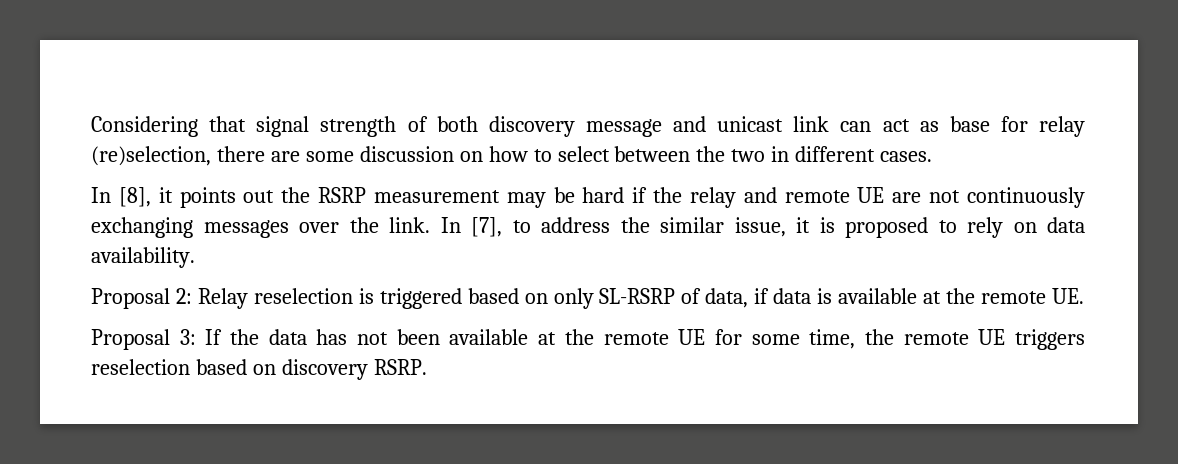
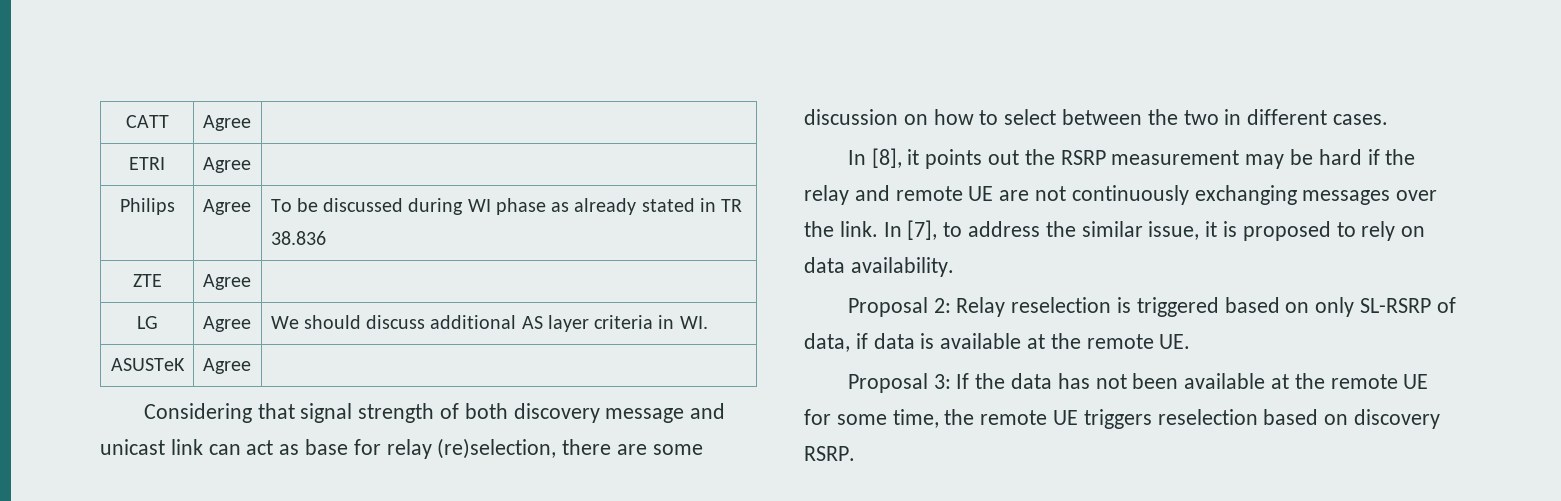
(91, 126) none -> [125,115,169,128] [202,115,251,131] [129,157,165,170] [202,157,251,173] [119,198,175,215] [202,199,251,215] [270,198,743,215] [270,231,326,245] [132,274,162,287] [202,274,251,290] [136,316,158,329] [202,316,251,332] [270,315,708,332] [110,358,185,371] [202,358,251,374] CATT | Agree | // ETRI | Agree | // Philips | Agree | To be discussed during WI phase as already stated in TR 38.836 // ZTE | Agree | // LG | Agree | We should discuss additional AS layer criteria in WI. // ASUSTeK | Agree | //

